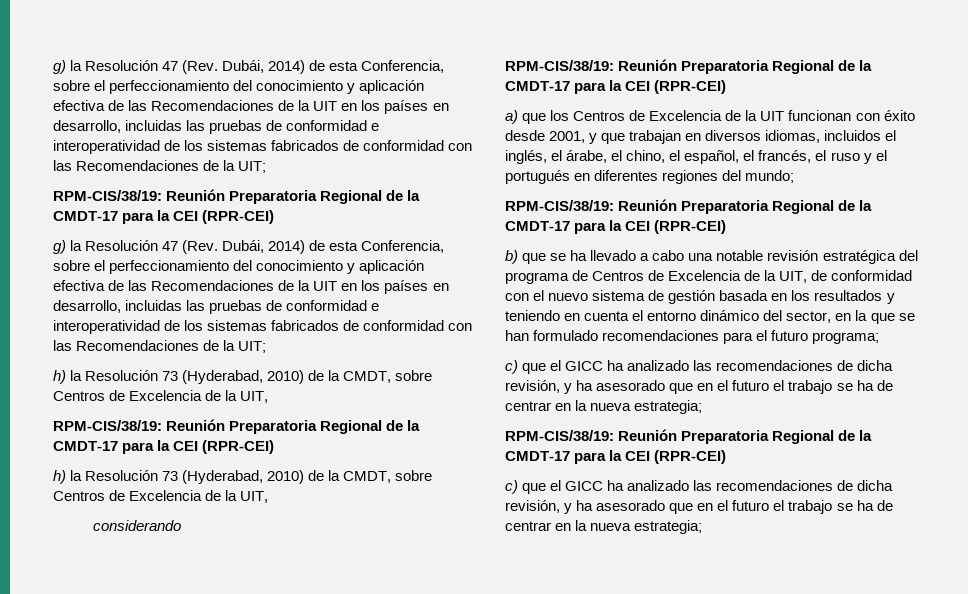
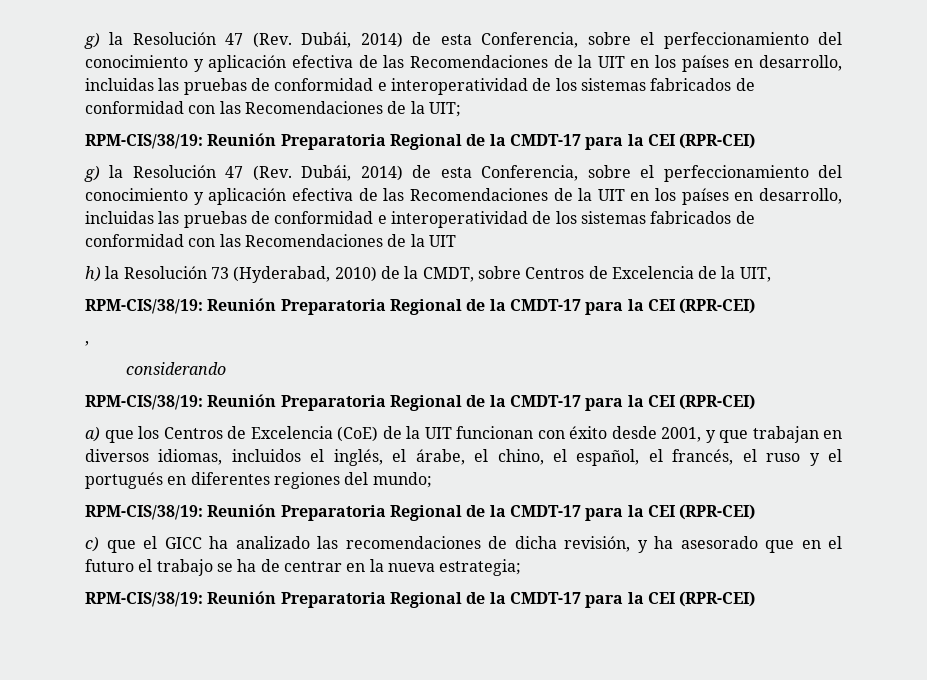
[238,341,267,353] UIT; -> [428,235,456,247] UIT
[53,470,433,484] [53,490,269,503] h) la Resolución 73 (Hyderabad, 2010) de la CMDT, sobre Centros de Excelencia de la UIT, -> [85,341,89,346] ,
(723, 115) none -> [337,426,378,442] (CoE)
[505,250,918,264] [505,270,913,284] [505,290,895,304] [505,310,915,324] [505,330,880,344] // b) que se ha llevado a cabo una notable revisión estratégica del programa de Centros de Excelencia de la UIT, de conformidad con el nuevo sistema de gestión basada en los resultados y teniendo en cuenta el entorno dinámico del sector, en la que se han formulado recomendaciones para el futuro programa; -> (756, 512) none
[505,480,894,494] [505,500,893,514] [505,520,703,534] // c) que el GICC ha analizado las recomendaciones de dicha revisión, y ha asesorado que en el futuro el trabajo se ha de centrar en la nueva estrategia; -> (756, 599) none

